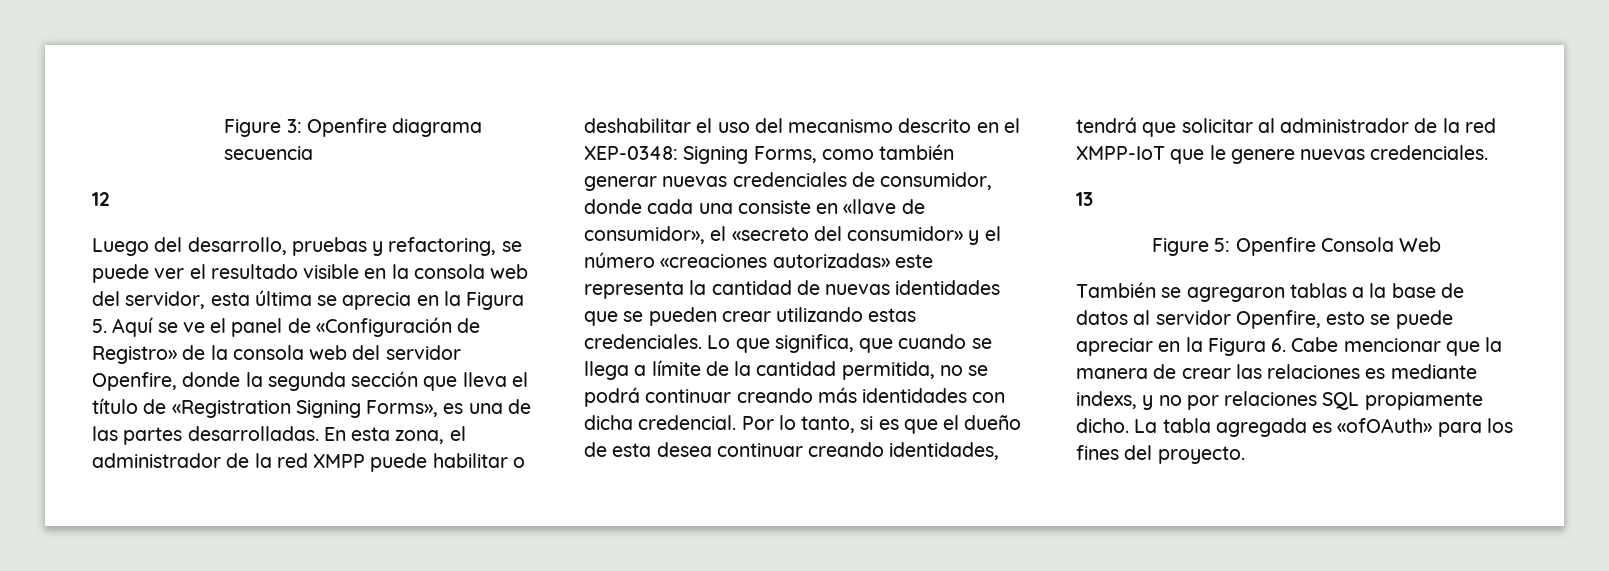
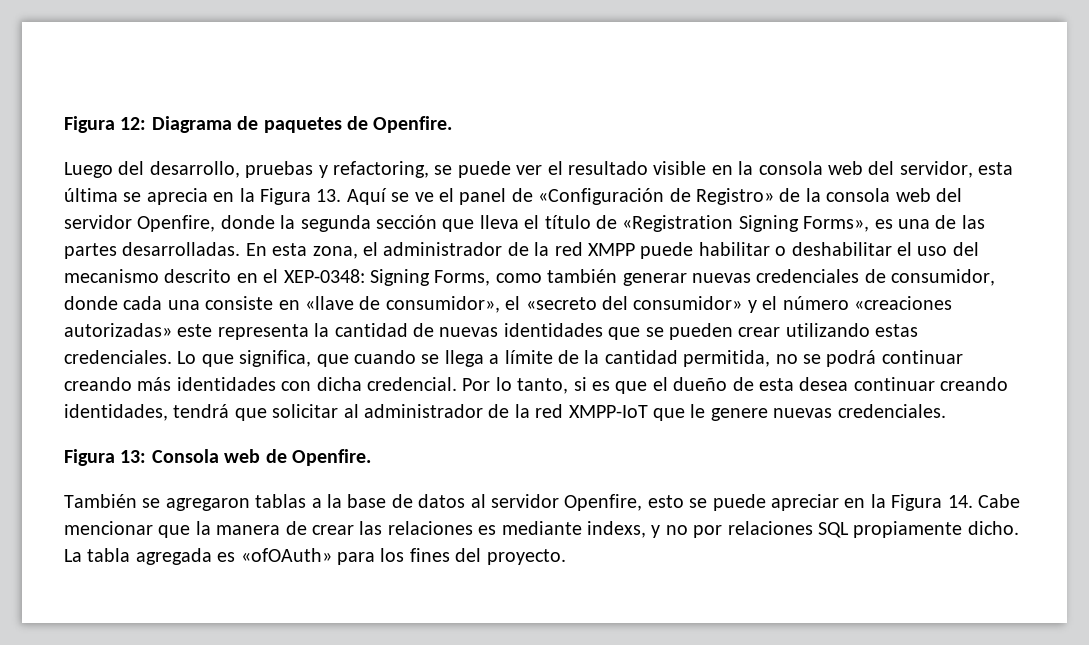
[224,118,483,137] [224,146,314,160] [92,192,109,206] Figure 3: Openfire diagrama secuencia // 12 -> [64,116,453,133] Figura 12: Diagrama de paquetes de Openfire.
[92,319,107,333] 5. -> [316,189,342,202] 13.
[1076,192,1093,206] [1151,237,1442,256] 13 // Figure 5: Openfire Consola Web -> [64,449,371,466] Figura 13: Consola web de Openfire.
[1271,338,1287,352] 6. -> [947,495,973,508] 14.

